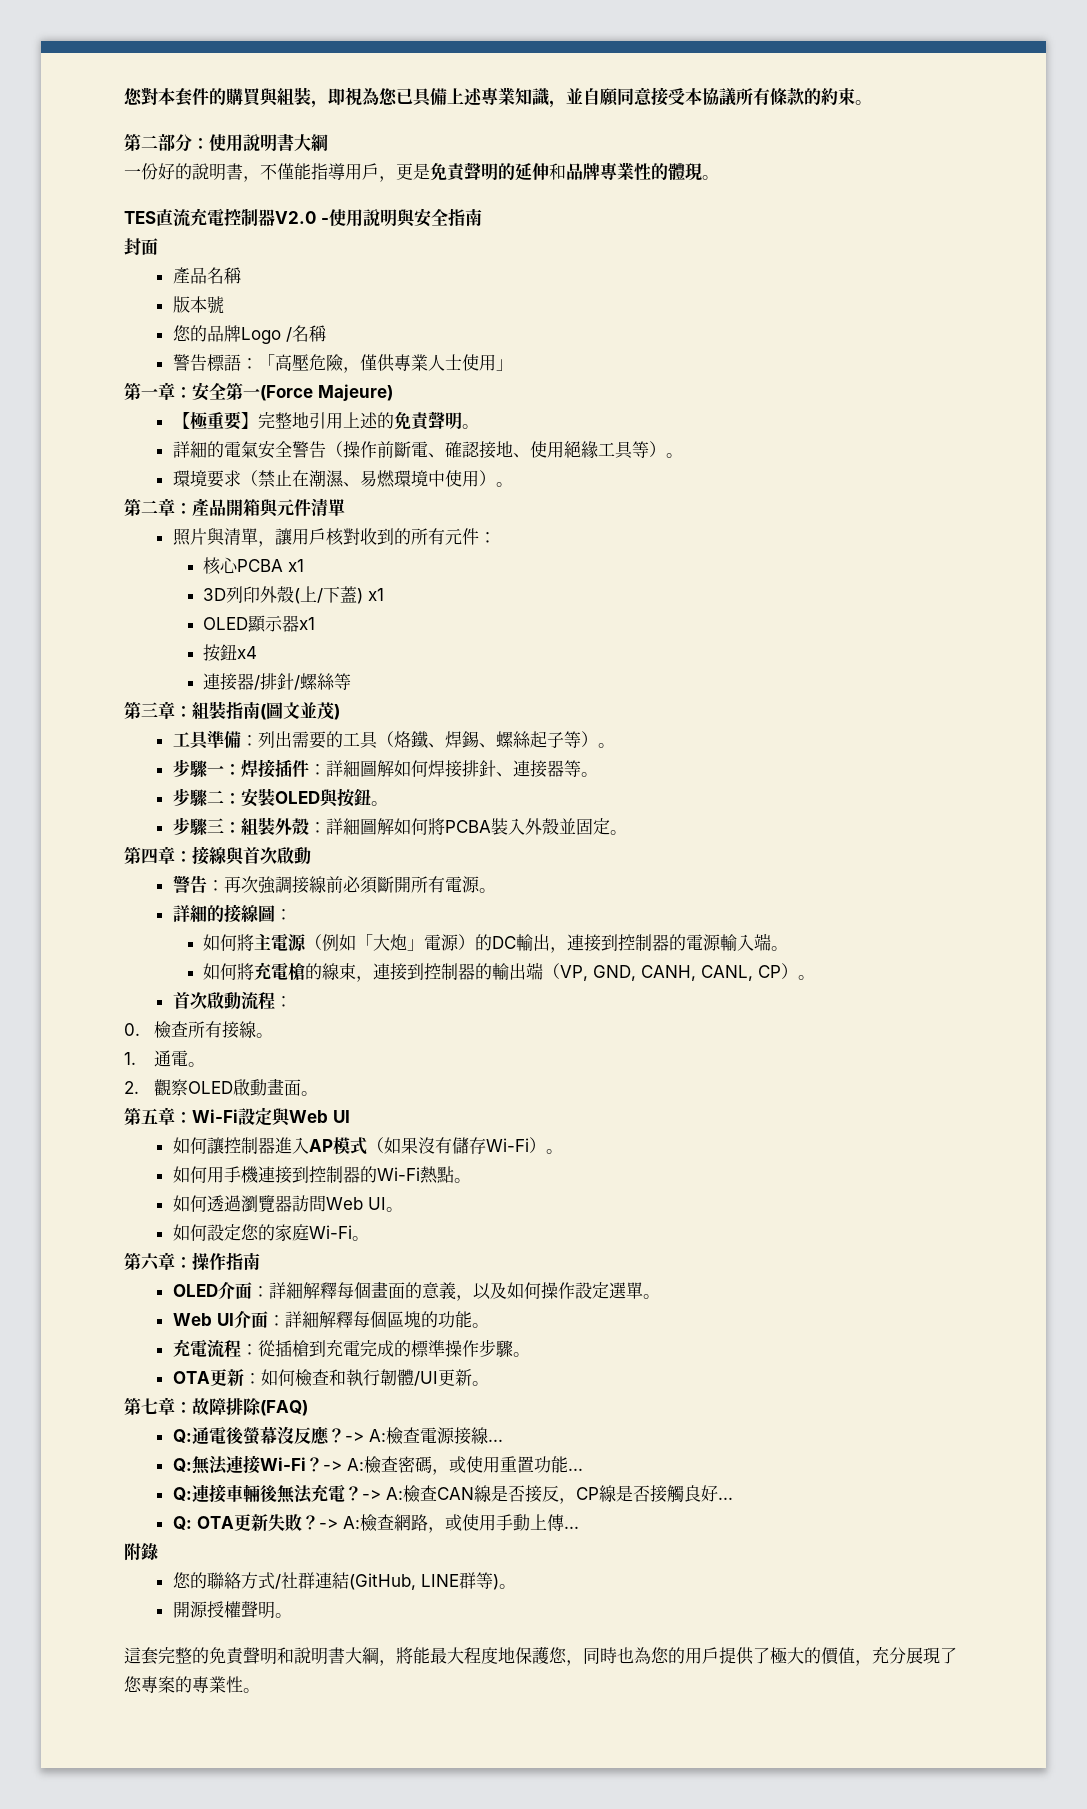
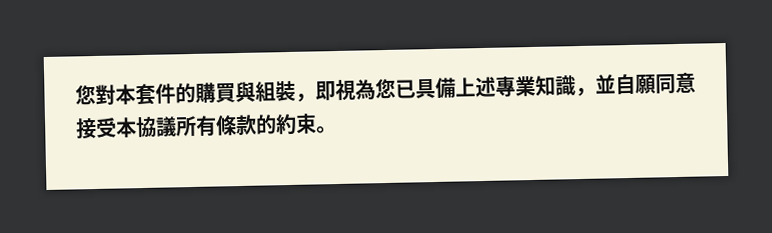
[124,133,328,152] [124,162,719,182] [124,208,482,228] [124,238,158,255] [172,267,242,284] [172,296,224,314] [172,325,327,344] [172,354,513,373] [124,382,393,401] [172,411,479,431] [172,441,683,459] [172,470,513,488] [124,498,345,518] [172,528,496,547] [202,557,304,575] [202,586,384,604] [202,615,315,633] [202,644,257,662] [202,673,351,691] [124,701,340,720] [172,731,615,750] [172,759,598,778] [172,788,388,808] [172,817,627,836] [124,846,311,866] [172,875,496,894] [172,904,292,923] [202,933,788,953] [202,962,815,982] [172,992,292,1010] [124,1021,274,1039] [124,1050,206,1067] [124,1078,319,1096] [124,1107,350,1127] [172,1137,563,1155] [172,1166,471,1184] [172,1195,403,1213] [172,1224,369,1242] [124,1252,260,1271] [172,1281,660,1301] [172,1311,489,1328] [172,1339,530,1358] [172,1369,489,1387] [124,1397,308,1416] [172,1426,503,1445] [172,1455,583,1475] [172,1484,733,1504] [172,1514,579,1533] [124,1543,158,1561] [172,1572,516,1590] [172,1601,292,1619] [124,1646,957,1666] [124,1676,260,1693] // 第二部分：使用說明書大綱 // 一份好的說明書，不僅能指導用戶，更是免責聲明的延伸和品牌專業性的體現。 // TES直流充電控制器V2.0 -使用說明與安全指南 // 封面 // 產品名稱 // 版本號 // 您的品牌Logo /名稱 // 警告標語：「高壓危險，僅供專業人士使用」 // 第一章：安全第一(Force Majeure) // 【極重要】完整地引用上述的免責聲明。 // 詳細的電氣安全警告（操作前斷電、確認接地、使用絕緣工具等）。 // 環境要求（禁止在潮濕、易燃環境中使用）。 // 第二章：產品開箱與元件清單 // 照片與清單，讓用戶核對收到的所有元件： // 核心PCBA x1 // 3D列印外殼(上/下蓋) x1 // OLED顯示器x1 // 按鈕x4 // 連接器/排針/螺絲等 // 第三章：組裝指南(圖文並茂) // 工具準備：列出需要的工具（烙鐵、焊錫、螺絲起子等）。 // 步驟一：焊接插件：詳細圖解如何焊接排針、連接器等。 // 步驟二：安裝OLED與按鈕。 // 步驟三：組裝外殼：詳細圖解如何將PCBA裝入外殼並固定。 // 第四章：接線與首次啟動 // 警告：再次強調接線前必須斷開所有電源。 // 詳細的接線圖： // 如何將主電源（例如「大炮」電源）的DC輸出，連接到控制器的電源輸入端。 // 如何將充電槍的線束，連接到控制器的輸出端（VP, GND, CANH, CANL, CP）。 // 首次啟動流程： // 0.檢查所有接線。 // 1.通電。 // 2.觀察OLED啟動畫面。 // 第五章：Wi-Fi設定與Web UI // 如何讓控制器進入AP模式（如果沒有儲存Wi-Fi）。 // 如何用手機連接到控制器的Wi-Fi熱點。 // 如何透過瀏覽器訪問Web UI。 // 如何設定您的家庭Wi-Fi。 // 第六章：操作指南 // OLED介面：詳細解釋每個畫面的意義，以及如何操作設定選單。 // Web UI介面：詳細解釋每個區塊的功能。 // 充電流程：從插槍到充電完成的標準操作步驟。 // OTA更新：如何檢查和執行韌體/UI更新。 // 第七章：故障排除(FAQ) // Q:通電後螢幕沒反應？-> A:檢查電源接線... // Q:無法連接Wi-Fi？-> A:檢查密碼，或使用重置功能... // Q:連接車輛後無法充電？-> A:檢查CAN線是否接反，CP線是否接觸良好... // Q: OTA更新失敗？-> A:檢查網路，或使用手動上傳... // 附錄 // 您的聯絡方式/社群連結(GitHub, LINE群等)。 // 開源授權聲明。 // 這套完整的免責聲明和說明書大綱，將能最大程度地保護您，同時也為您的用戶提供了極大的價值，充分展現了您專案的專業性。 -> (337, 130) none

